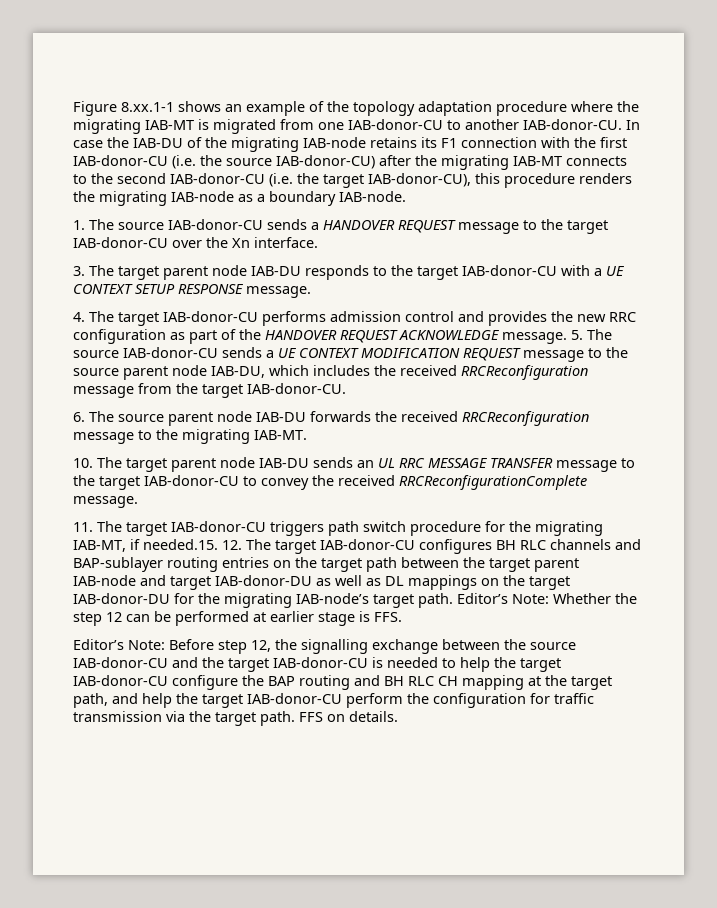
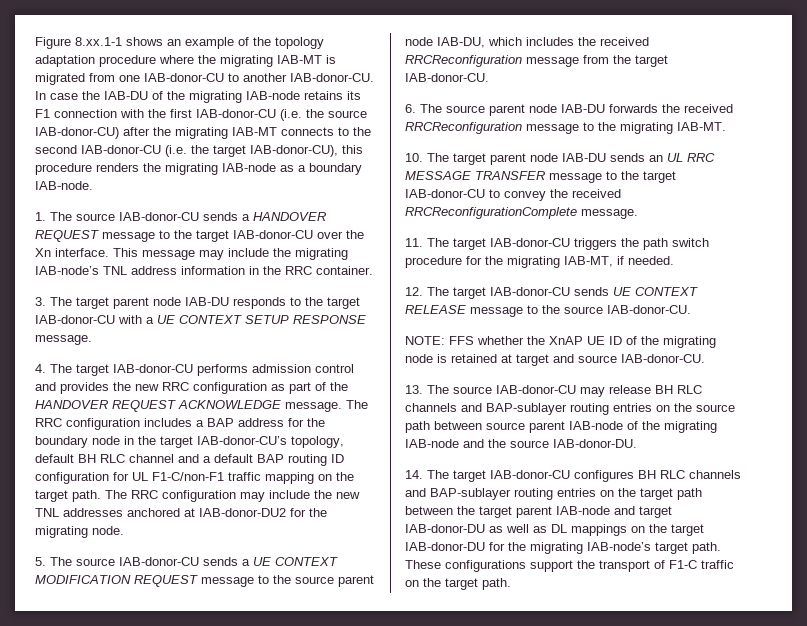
(318, 242) none -> [113,248,348,260] [35,266,373,275] This message may include the migrating IAB-node’s TNL address information in the RRC container.
(567, 338) none -> [346,400,368,409] [35,418,325,430] [35,436,344,448] [35,454,344,466] [35,472,354,484] [35,490,360,502] [35,508,327,517] [35,526,124,538] The RRC configuration includes a BAP address for the boundary node in the target IAB-donor-CU’s topology, default BH RLC channel and a default BAP routing ID configuration for UL F1-C/non-F1 traffic mapping on the target path. The RRC configuration may include the new TNL addresses anchored at IAB-donor-DU2 for the migrating node. //
(324, 528) none -> [621,238,639,247] the
[143,539,218,550] needed.15. -> [628,256,674,265] needed. //
(415, 544) none -> [574,287,698,296] [405,305,691,317] [405,336,716,348] [405,354,705,366] [405,385,702,397] [405,403,735,415] [405,421,717,433] [405,439,637,448] [405,470,570,482] sends UE CONTEXT RELEASE message to the source IAB-donor-CU. // NOTE: FFS whether the XnAP UE ID of the migrating node is retained at target and source IAB-donor-CU. // 13. The source IAB-donor-CU may release BH RLC channels and BAP-sublayer routing entries on the source path between source parent IAB-node of the migrating IAB-node and the source IAB-donor-DU. // 14. The target IAB-donor-CU
[457,593,637,604] [73,611,402,626] [73,639,576,654] [73,657,561,672] [73,675,612,690] [73,693,594,708] [73,711,398,726] Editor’s Note: Whether the step 12 can be performed at earlier stage is FFS. // Editor’s Note: Before step 12, the signalling exchange between the source IAB-donor-CU and the target IAB-donor-CU is needed to help the target IAB-donor-CU configure the BAP routing and BH RLC CH mapping at the target path, and help the target IAB-donor-CU perform the configuration for traffic transmission via the target path. FFS on details. -> [405,560,734,572] [405,578,511,590] These configurations support the transport of F1-C traffic on the target path.

